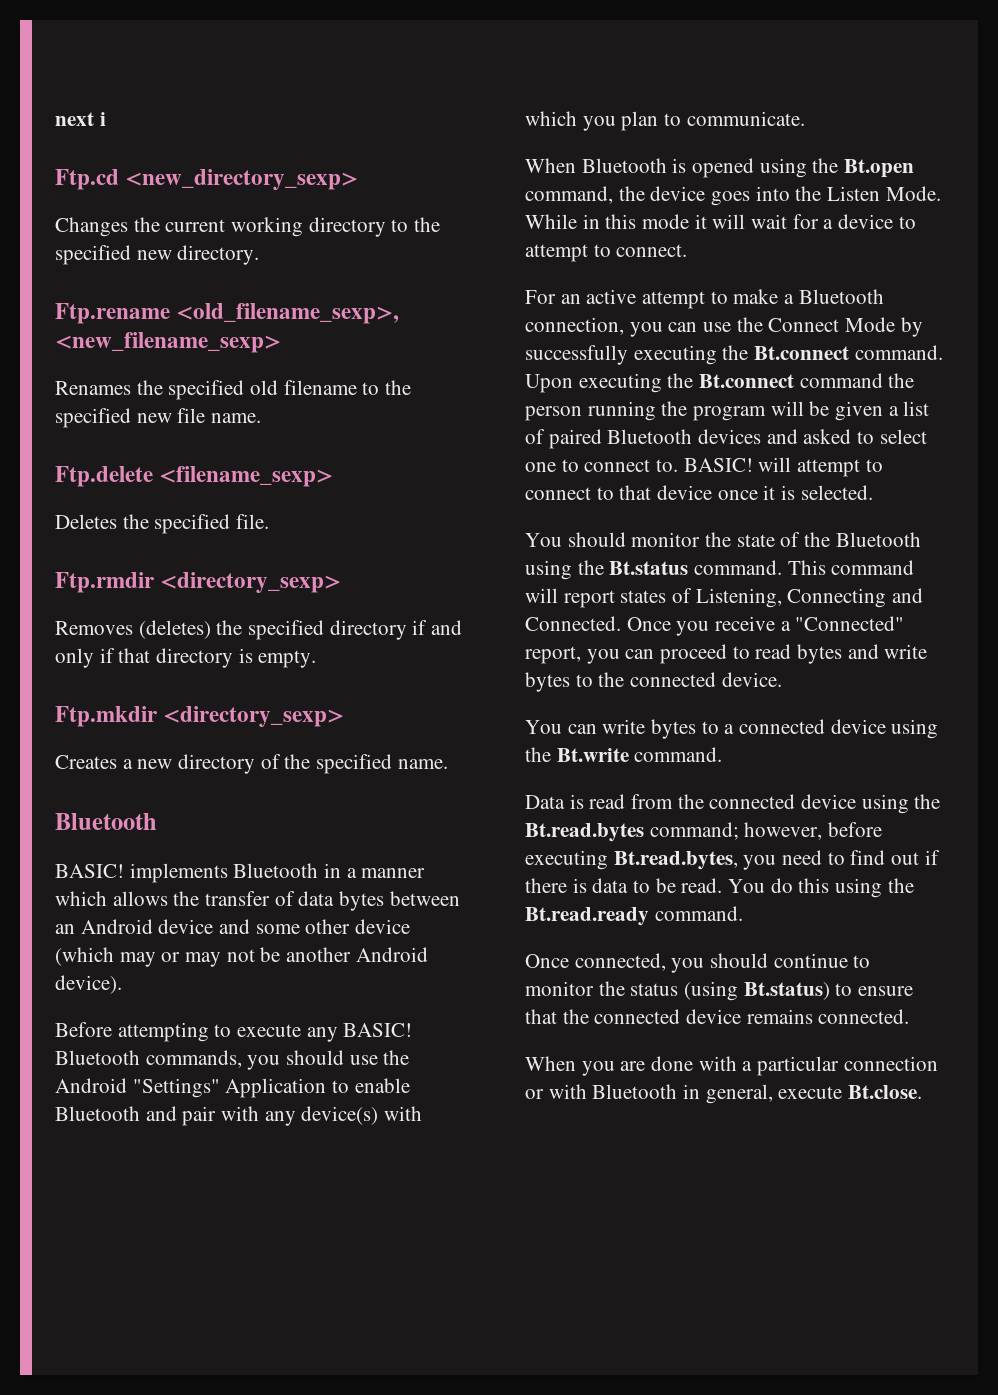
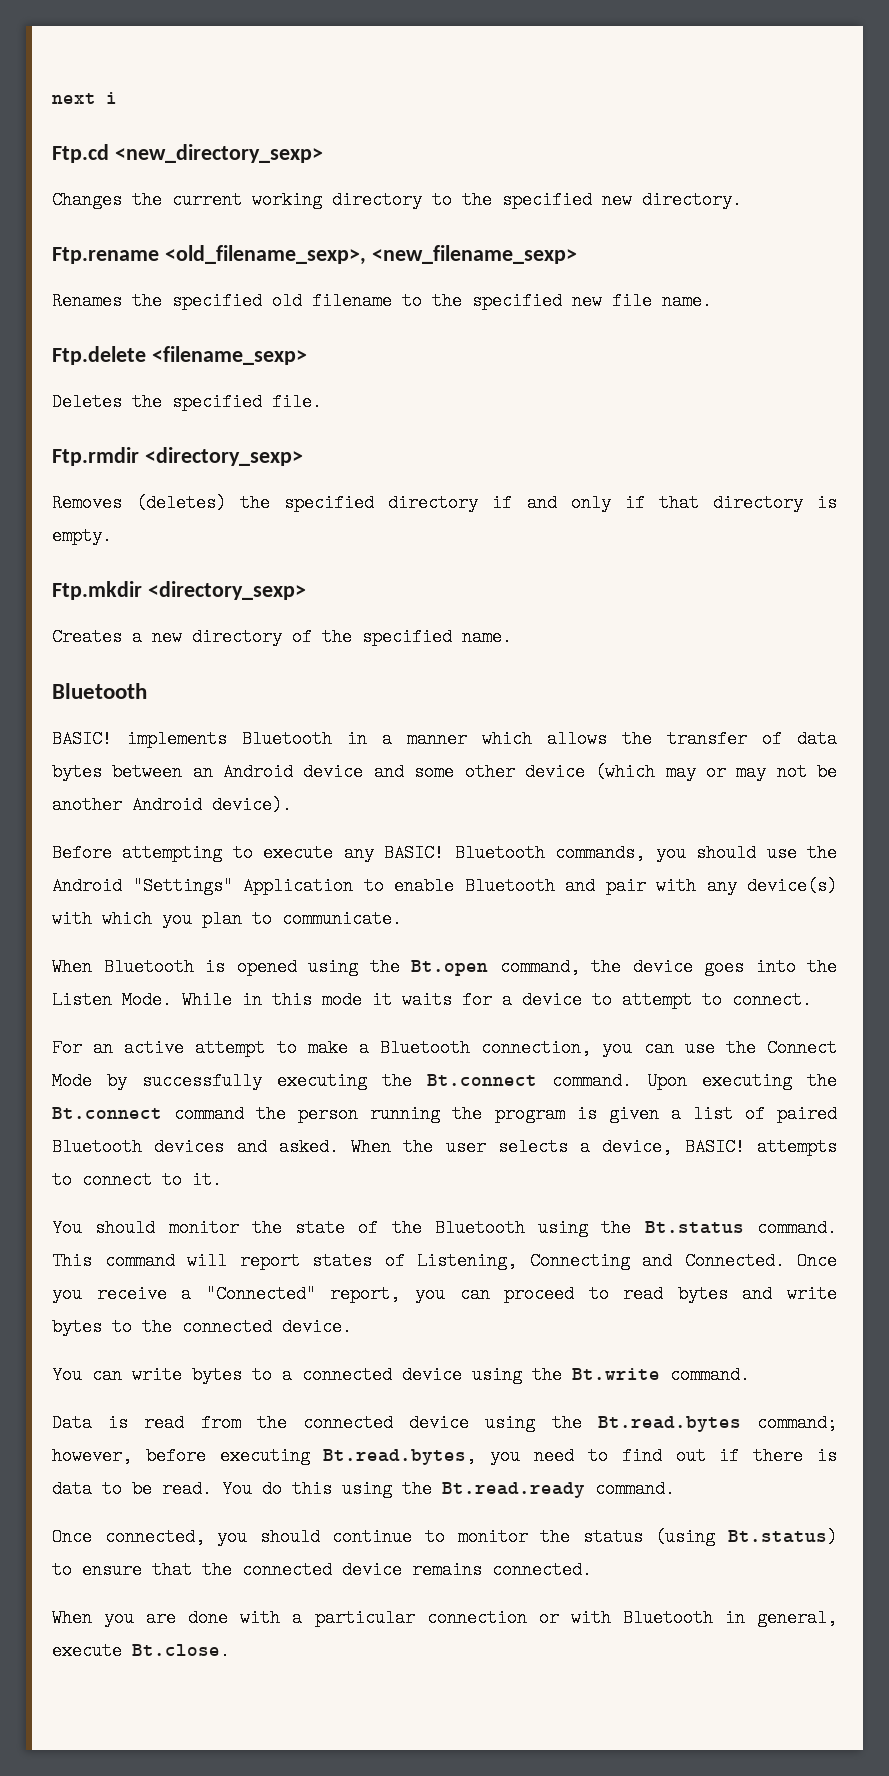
[712,214,788,229] will wait -> [402,991,452,1009] waits
[770,401,830,416] will be -> [576,1105,597,1123] is
[803,429,927,444] [525,457,883,477] [525,485,873,500] asked to select one to connect to. BASIC! will attempt to connect to that device once it is selected. -> [278,1138,837,1156] [52,1171,222,1189] asked. When the user selects a device, BASIC! attempts to connect to it.

